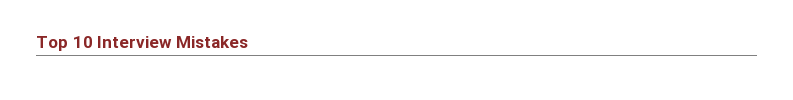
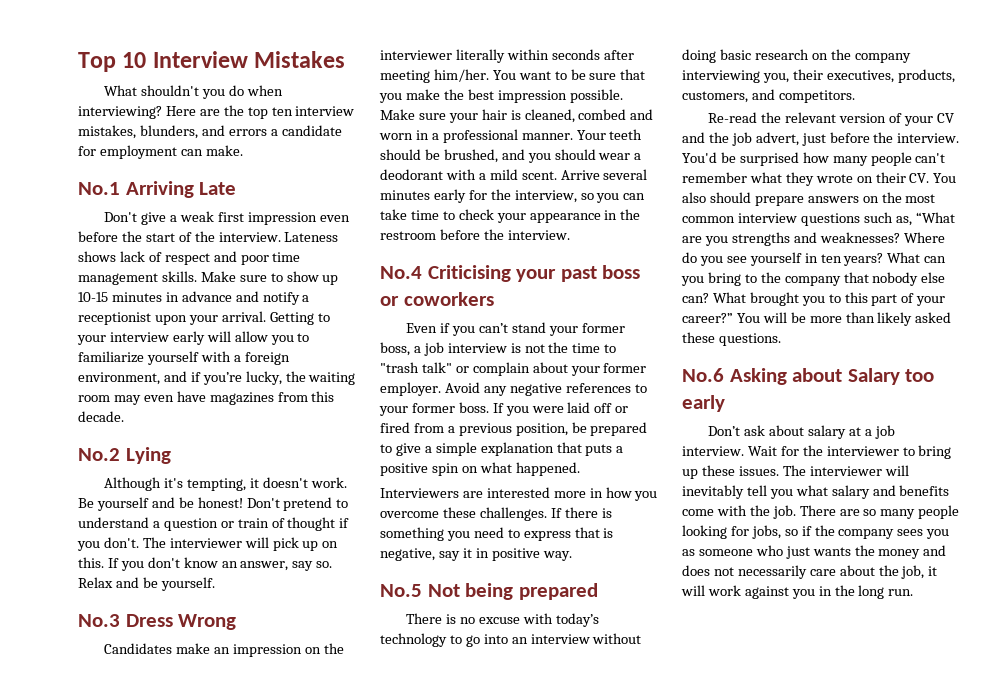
(248, 42) none -> [104,85,284,99] [78,105,355,119] [78,125,342,139] [78,145,243,159] [78,181,237,198] [104,211,350,225] [78,231,339,242] [78,251,301,265] [78,271,339,285] [78,291,310,305] [78,311,330,325] [77,331,310,345] [78,351,290,365] [78,371,356,385] [78,391,335,405] [78,411,124,422] [78,447,171,464] [104,477,347,491] [78,497,349,511] [78,517,350,531] [77,537,339,551] [78,557,333,571] [78,577,215,591] [78,614,237,630] [104,643,344,657] [380,49,634,63] [380,69,646,83] [379,89,623,103] [380,109,654,123] [379,129,643,143] [380,149,642,163] [380,169,648,180] [380,189,646,203] [380,209,641,223] [380,229,570,240] [380,265,641,282] [380,292,494,306] [406,322,625,336] [380,342,617,356] [380,362,647,376] [380,382,647,396] [379,402,629,416] [380,422,648,436] [380,442,624,456] [380,462,580,476] [380,487,658,501] [380,507,612,521] [380,527,614,541] [380,548,572,561] [380,583,598,600] [406,613,599,627] [380,633,642,647] [682,49,911,63] [682,69,955,83] [682,89,855,103] [708,112,954,126] [682,132,960,146] [682,152,946,166] [682,172,957,186] [682,192,936,206] [682,212,955,226] [682,232,945,246] [682,252,947,266] [681,272,946,286] [682,292,946,306] [682,312,952,326] [682,332,781,346] [682,368,935,385] [682,395,725,412] [708,425,895,439] [682,445,952,459] [682,465,909,479] [682,485,950,499] [682,505,960,519] [682,525,950,539] [682,545,947,559] [682,565,938,579] [681,585,914,599] // What shouldn't you do when interviewing? Here are the top ten interview mistakes, blunders, and errors a candidate for employment can make. // No.1 Arriving Late // Don't give a weak first impression even before the start of the interview. Lateness shows lack of respect and poor time management skills. Make sure to show up 10-15 minutes in advance and notify a receptionist upon your arrival. Getting to your interview early will allow you to familiarize yourself with a foreign environment, and if you’re lucky, the waiting room may even have magazines from this decade. // No.2 Lying // Although it's tempting, it doesn't work. Be yourself and be honest! Don't pretend to understand a question or train of thought if you don't. The interviewer will pick up on this. If you don't know an answer, say so. Relax and be yourself. // No.3 Dress Wrong // Candidates make an impression on the interviewer literally within seconds after meeting him/her. You want to be sure that you make the best impression possible. Make sure your hair is cleaned, combed and worn in a professional manner. Your teeth should be brushed, and you should wear a deodorant with a mild scent. Arrive several minutes early for the interview, so you can take time to check your appearance in the restroom before the interview. // No.4 Criticising your past boss or coworkers // Even if you can’t stand your former boss, a job interview is not the time to "trash talk" or complain about your former employer. Avoid any negative references to your former boss. If you were laid off or fired from a previous position, be prepared to give a simple explanation that puts a positive spin on what happened. // Interviewers are interested more in how you overcome these challenges. If there is something you need to express that is negative, say it in positive way. // No.5 Not being prepared // There is no excuse with today’s technology to go into an interview without doing basic research on the company interviewing you, their executives, products, customers, and competitors. // Re-read the relevant version of your CV and the job advert, just before the interview. You'd be surprised how many people can't remember what they wrote on their CV. You also should prepare answers on the most common interview questions such as, “What are you strengths and weaknesses? Where do you see yourself in ten years? What can you bring to the company that nobody else can? What brought you to this part of your career?” You will be more than likely asked these questions. // No.6 Asking about Salary too early // Don’t ask about salary at a job interview. Wait for the interviewer to bring up these issues. The interviewer will inevitably tell you what salary and benefits come with the job. There are so many people looking for jobs, so if the company sees you as someone who just wants the money and does not necessarily care about the job, it will work against you in the long run.

